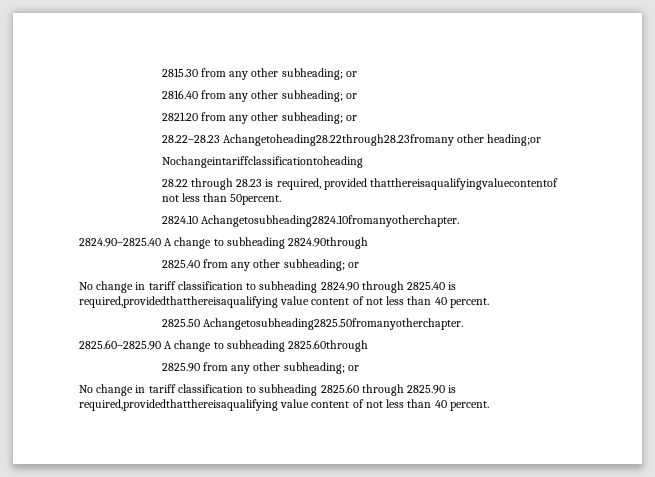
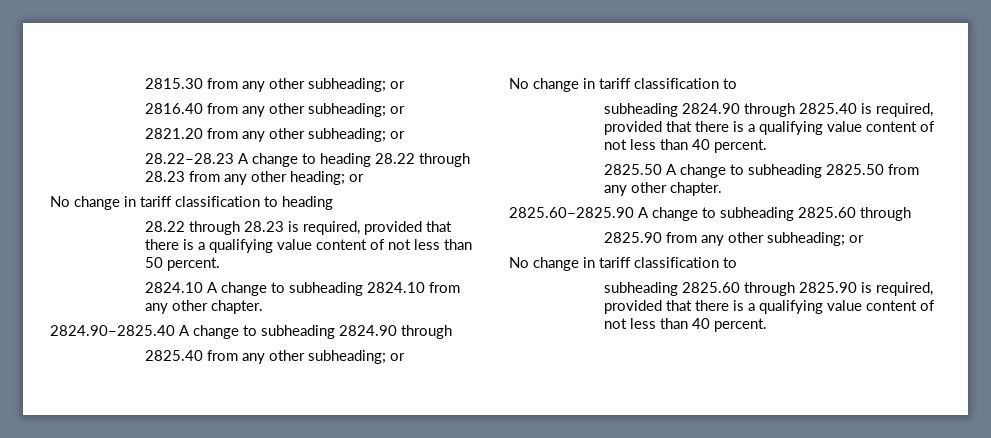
[222,134,542,146] [161,156,363,168] Achangetoheading28.22through28.23fromany other heading;or // Nochangeintariffclassificationtoheading -> [237,153,470,167] [144,171,364,185] [50,196,333,210] A change to heading 28.22 through 28.23 from any other heading; or // No change in tariff classification to heading
[370,178,559,190] [161,193,282,205] [161,215,459,227] thatthereisaqualifyingvaluecontentof not less than 50percent. // 2824.10 Achangetosubheading2824.10fromanyotherchapter. -> [425,221,452,232] [144,239,472,253] [144,257,220,271] [144,282,460,296] [144,300,263,314] that there is a qualifying value content of not less than 50 percent. // 2824.10 A change to subheading 2824.10 from any other chapter.
[288,237,369,249] 2824.90through -> [339,325,452,339] 2824.90 through
(257, 286) none -> (737, 83) //
[79,296,278,308] required,providedthatthereisaqualifying -> [875,103,933,117] [603,121,823,135] required, provided that there is a qualifying
[202,318,463,330] Achangetosubheading2825.50fromanyotherchapter. -> [665,164,919,178] [603,182,722,196] A change to subheading 2825.50 from any other chapter.
[288,340,369,352] 2825.60through -> [798,207,911,221] 2825.60 through
(257, 389) none -> (737, 262) //
[79,399,278,411] required,providedthatthereisaqualifying -> [875,282,933,296] [603,300,823,314] required, provided that there is a qualifying

